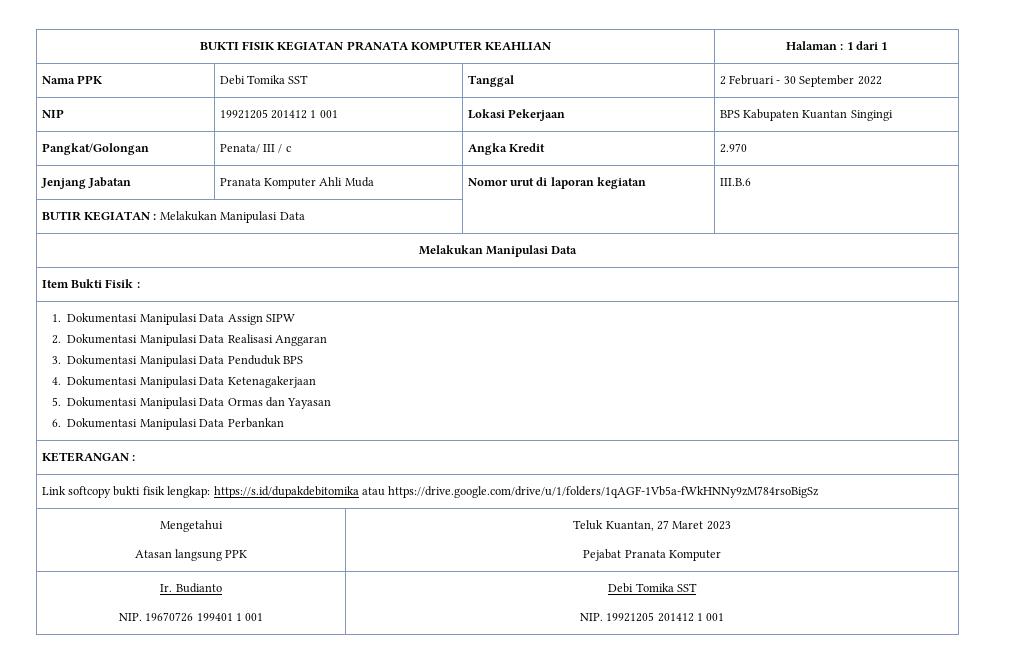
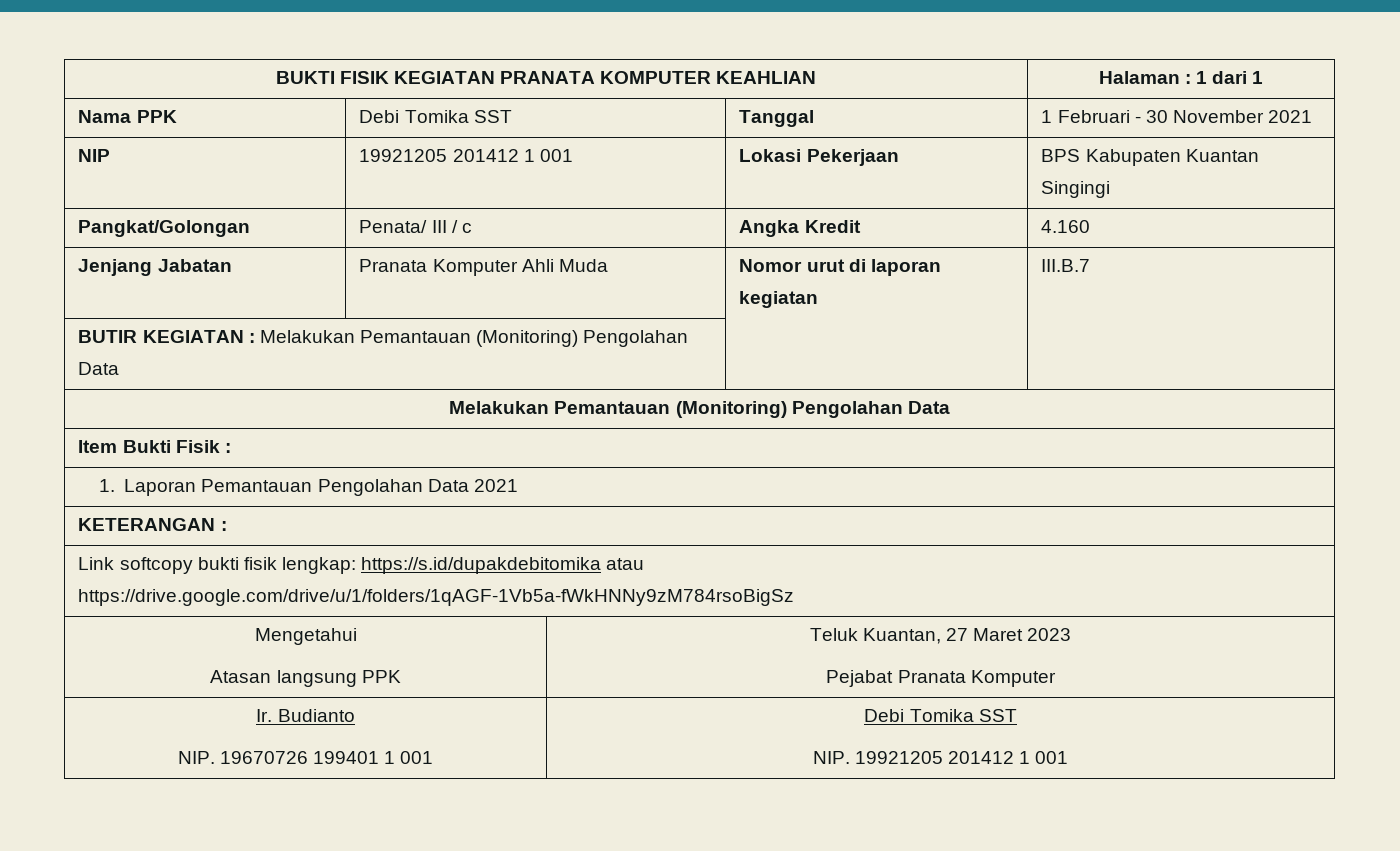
[719,76,726,85] 2 -> [1041,110,1053,123] 1
[799,75,882,87] September 2022 -> [1172,110,1313,123] November 2021
[719,143,747,153] 2.970 -> [1041,220,1091,233] 4.160
[719,178,751,186] III.B.6 -> [1041,259,1091,272] III.B.7
[220,211,278,223] Manipulasi -> [359,330,689,347] Pemantauan (Monitoring) Pengolahan
[486,245,548,257] Manipulasi -> [554,401,903,418] Pemantauan (Monitoring) Pengolahan
[67,313,295,325] [52,334,327,346] [52,355,303,367] [52,376,316,388] [52,397,332,409] [52,418,284,430] Dokumentasi Manipulasi Data Assign SIPW // 2. Dokumentasi Manipulasi Data Realisasi Anggaran // 3. Dokumentasi Manipulasi Data Penduduk BPS // 4. Dokumentasi Manipulasi Data Ketenagakerjaan // 5. Dokumentasi Manipulasi Data Ormas dan Yayasan // 6. Dokumentasi Manipulasi Data Perbankan -> [124,479,518,496] Laporan Pemantauan Pengolahan Data 2021

